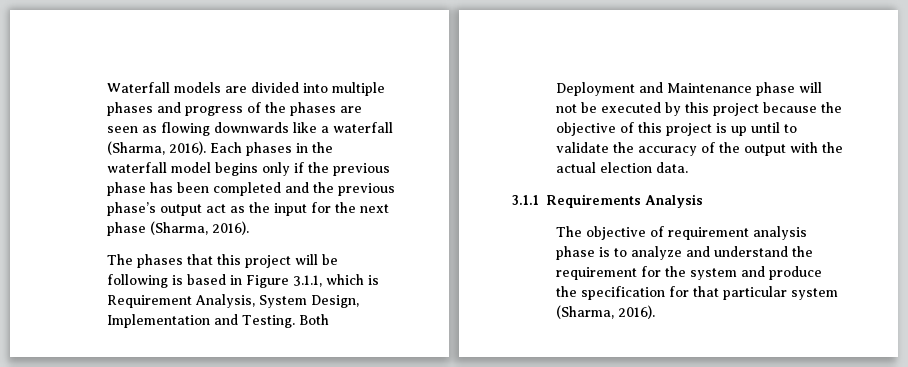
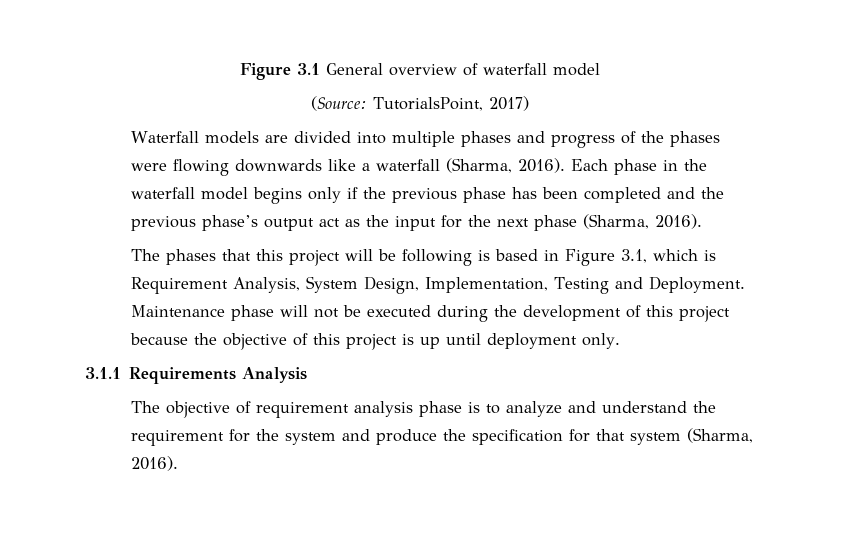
(107, 87) none -> [239,63,600,80] [310,96,529,111] Figure 3.1 General overview of waterfall model // (Source: TutorialsPoint, 2017) //
[340,106,363,113] [107,126,158,133] are seen as -> [131,163,168,171] were
[246,142,293,156] phases -> [614,159,658,175] phase
[293,275,323,287] 3.1.1, -> [621,249,648,263] 3.1,
[107,314,329,328] [556,82,664,96] Implementation and Testing. Both Deployment and -> [425,276,746,294] Implementation, Testing and Deployment.
[665,102,682,116] by -> [437,305,642,322] during the development of
[784,124,798,133] [556,142,844,156] [556,162,689,173] to validate the accuracy of the output with the actual election data. -> [487,333,621,349] deployment only.
[723,286,788,300] particular -> (626, 435) none

